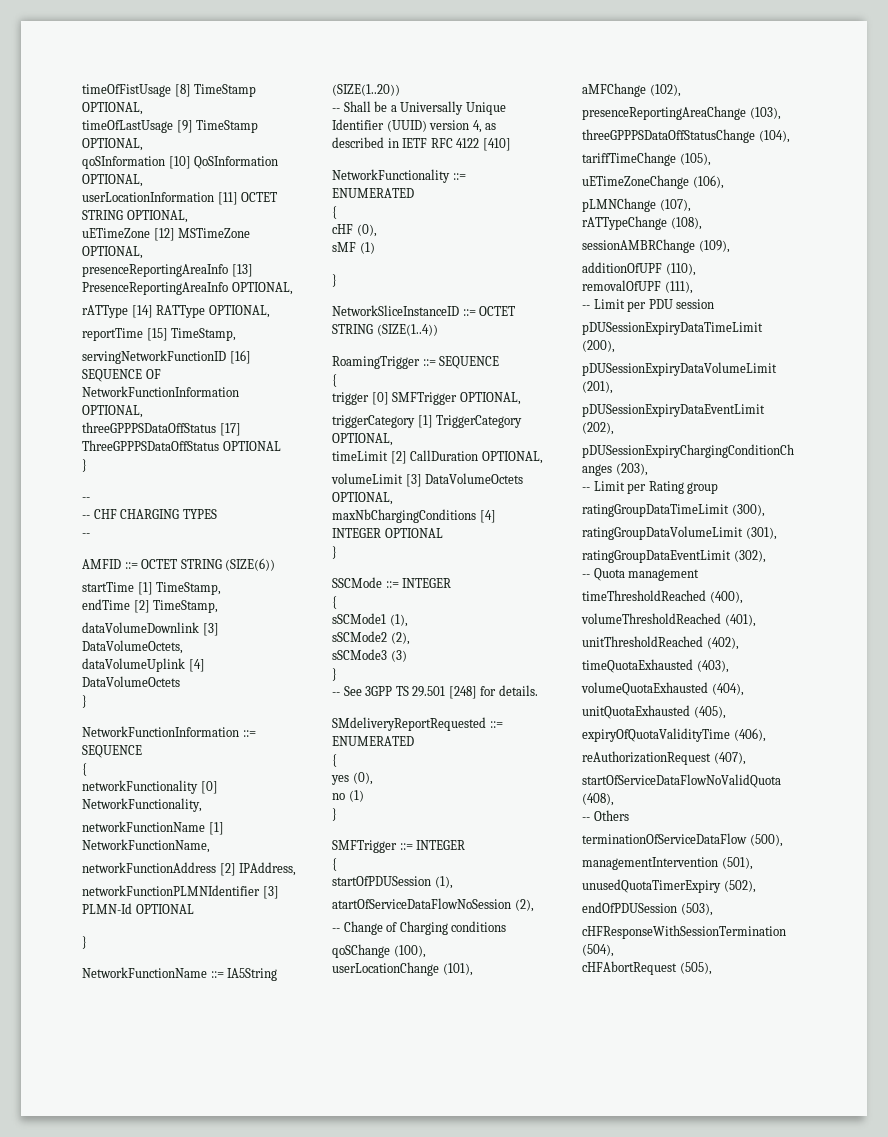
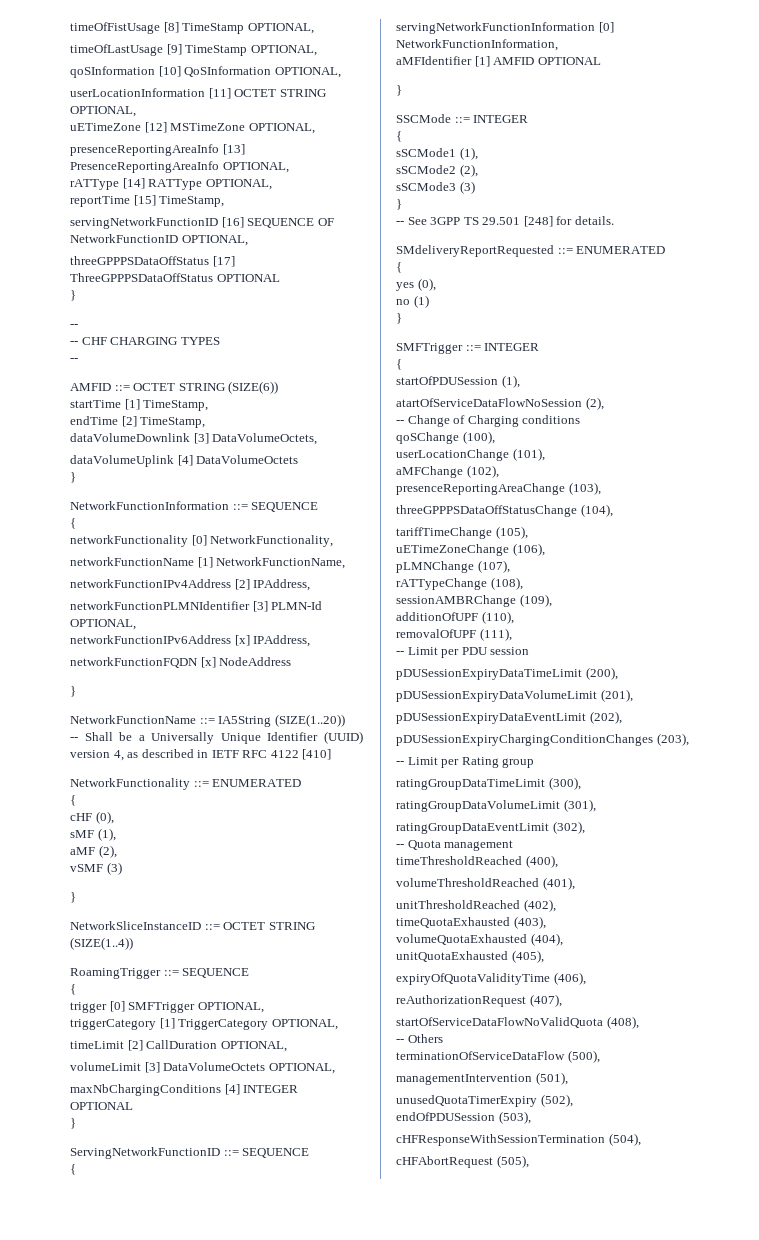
[82,386,239,397] NetworkFunctionInformation -> [70,234,178,243] NetworkFunctionID
[82,862,216,873] networkFunctionAddress -> [70,579,231,588] networkFunctionIPv4Address
[135,904,194,914] OPTIONAL -> [70,619,136,630] [70,635,311,647] [70,657,292,668] OPTIONAL, // networkFunctionIPv6Address [x] IPAddress, // networkFunctionFQDN [x] NodeAddress
[359,242,375,254] (1) -> [97,828,116,841] [70,845,117,858] [70,862,122,875] (1), // aMF (2), // vSMF (3)
(337, 552) none -> [70,1147,310,1159] [70,1164,76,1175] [396,22,614,34] [396,39,558,51] [396,56,601,67] [396,85,402,96] // ServingNetworkFunctionID ::= SEQUENCE // { // servingNetworkFunctionInformation [0] NetworkFunctionInformation, // aMFIdentifier [1] AMFID OPTIONAL // }

